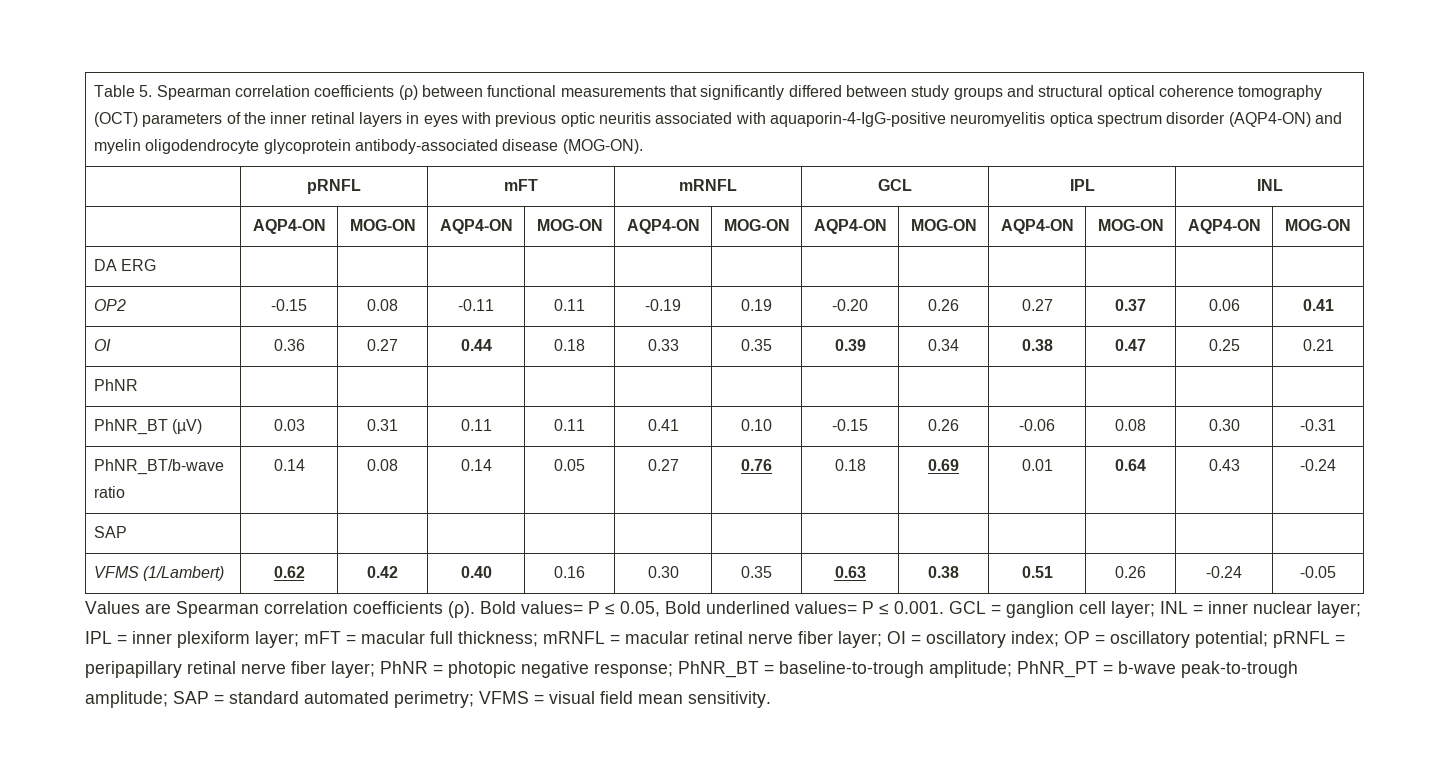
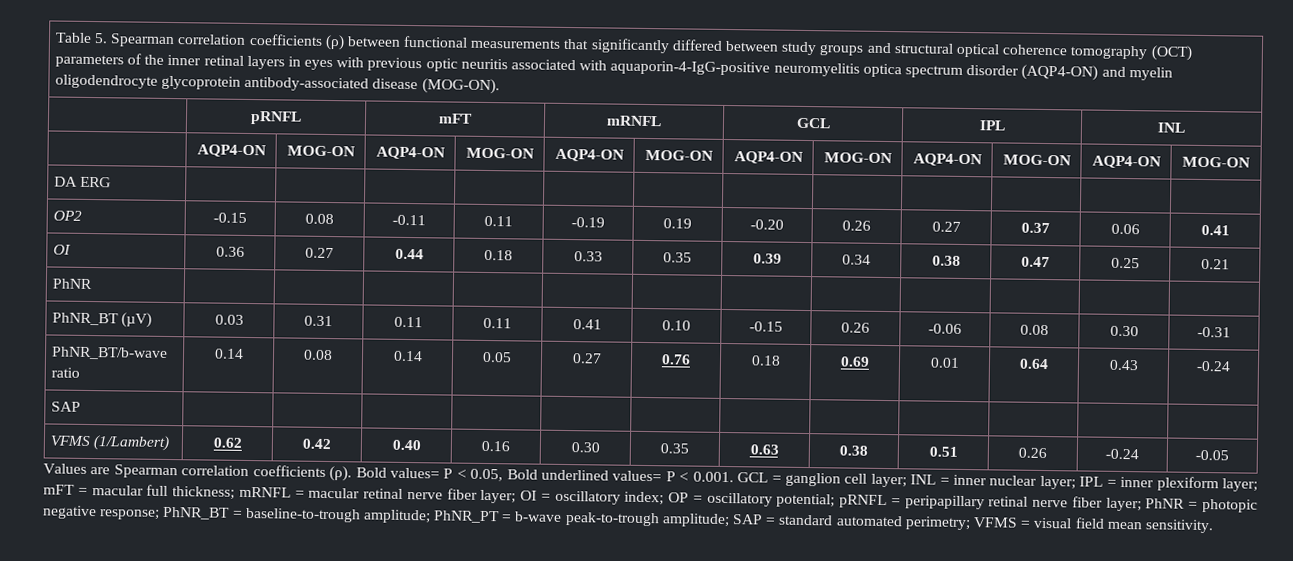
[605,603,615,615] ≤ -> [456,469,467,479] <
[879,603,889,615] ≤ -> [679,472,690,482] <

